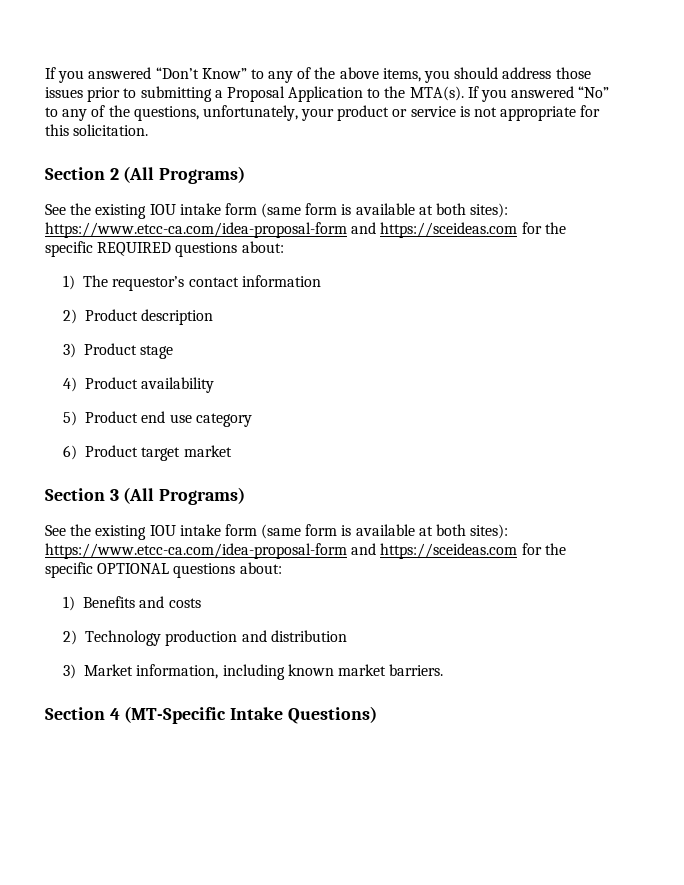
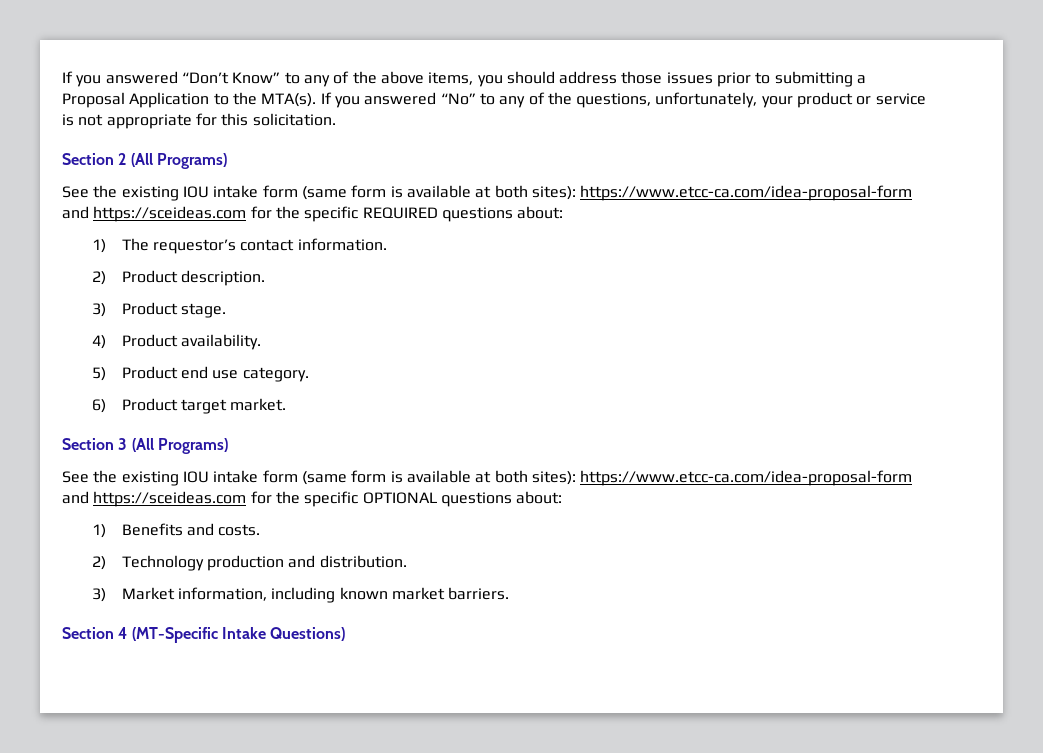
[241,275,321,287] information -> [297,238,387,251] information.
[141,309,214,325] description -> [180,270,265,286] description.
[140,345,174,359] stage -> [180,303,226,318] stage.
[141,377,215,393] availability -> [180,334,261,350] availability.
[195,413,252,427] category -> [242,367,309,382] category.
[183,445,232,457] market -> [230,398,287,411] market.
[168,598,201,608] costs -> [218,524,261,536] costs.
[270,630,347,642] distribution -> [319,555,407,568] distribution.

